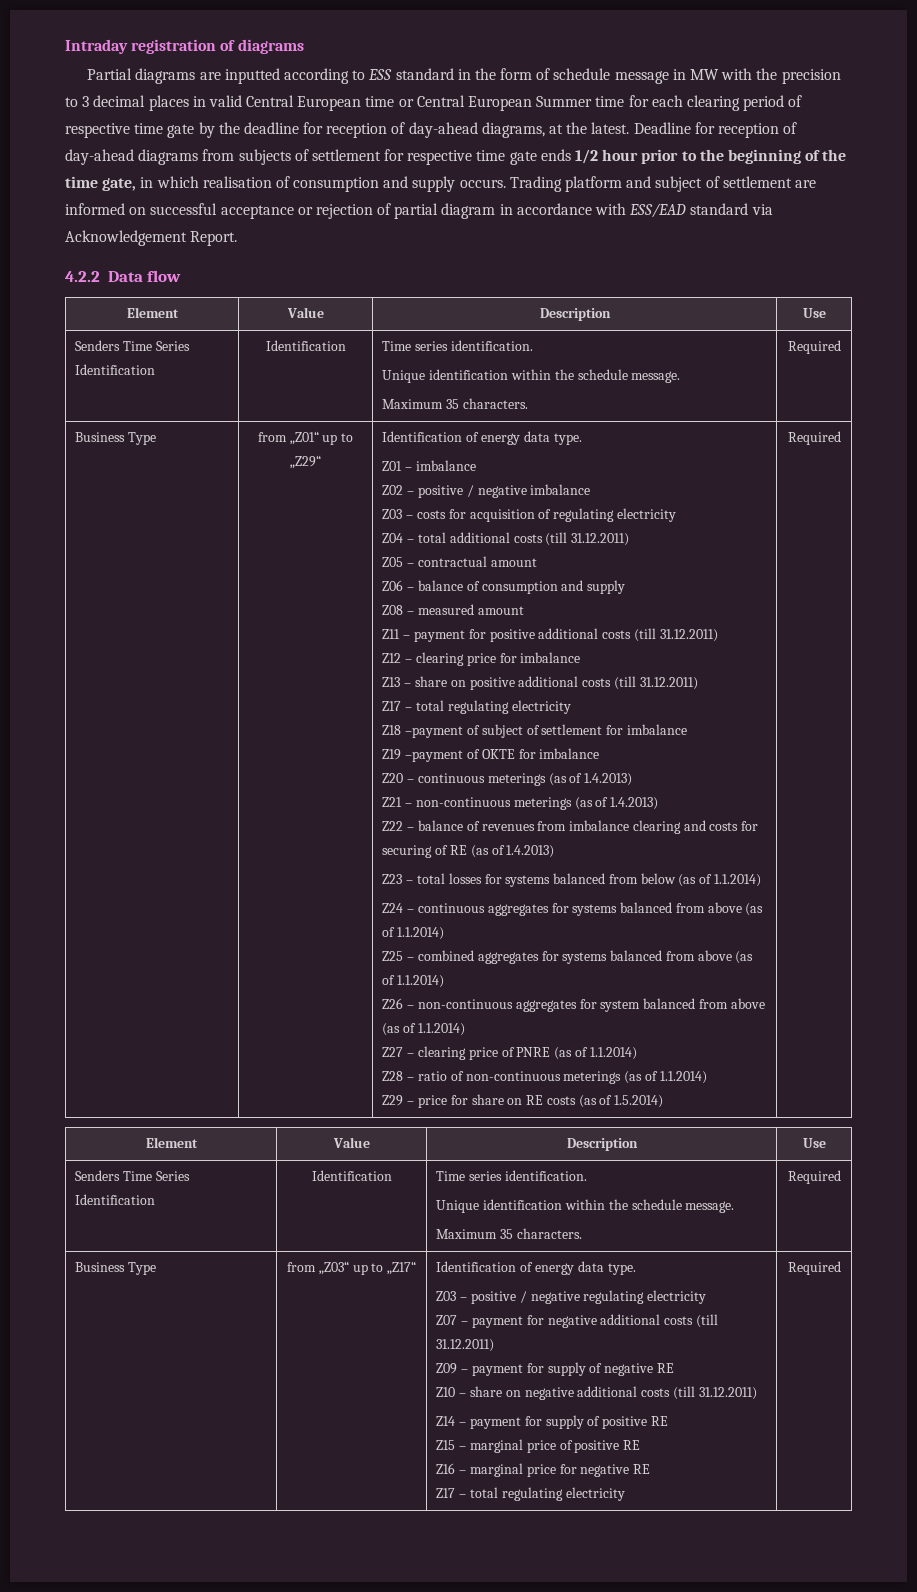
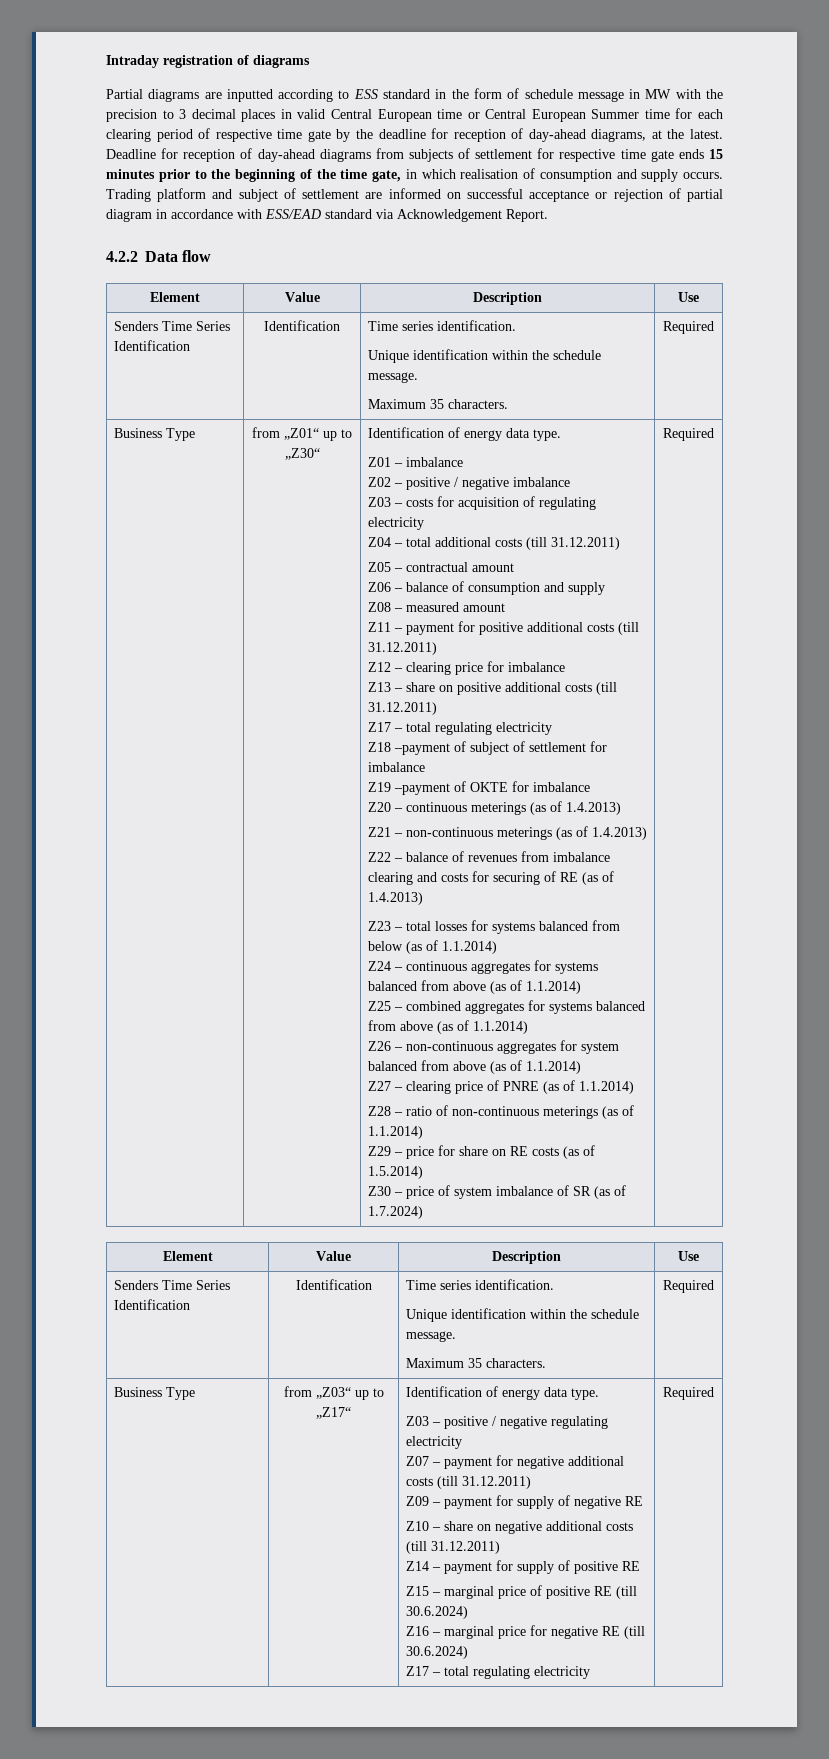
[575,149,639,164] 1/2 hour -> [708,149,723,159] [106,169,155,179] 15 minutes
[290,455,321,469] „Z29“ -> [284,448,320,460] „Z30“
(664, 1101) none -> [367,1185,626,1199] [367,1206,423,1219] // Z30 – price of system imbalance of SR (as of 1.7.2024)
(641, 1445) none -> [615,1586,637,1599] [405,1606,468,1619] (till 30.6.2024)
(651, 1469) none -> [623,1626,645,1639] [405,1646,468,1659] (till 30.6.2024)

